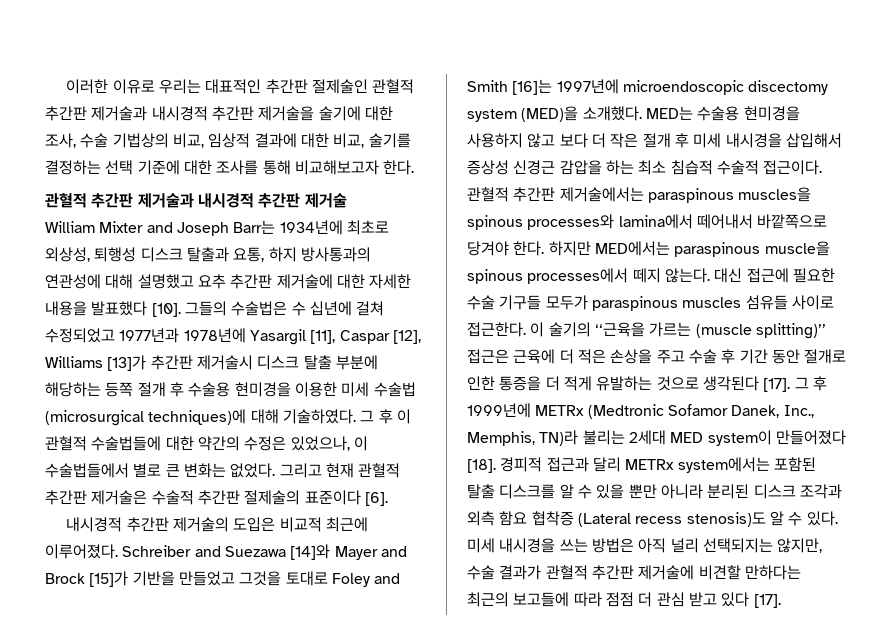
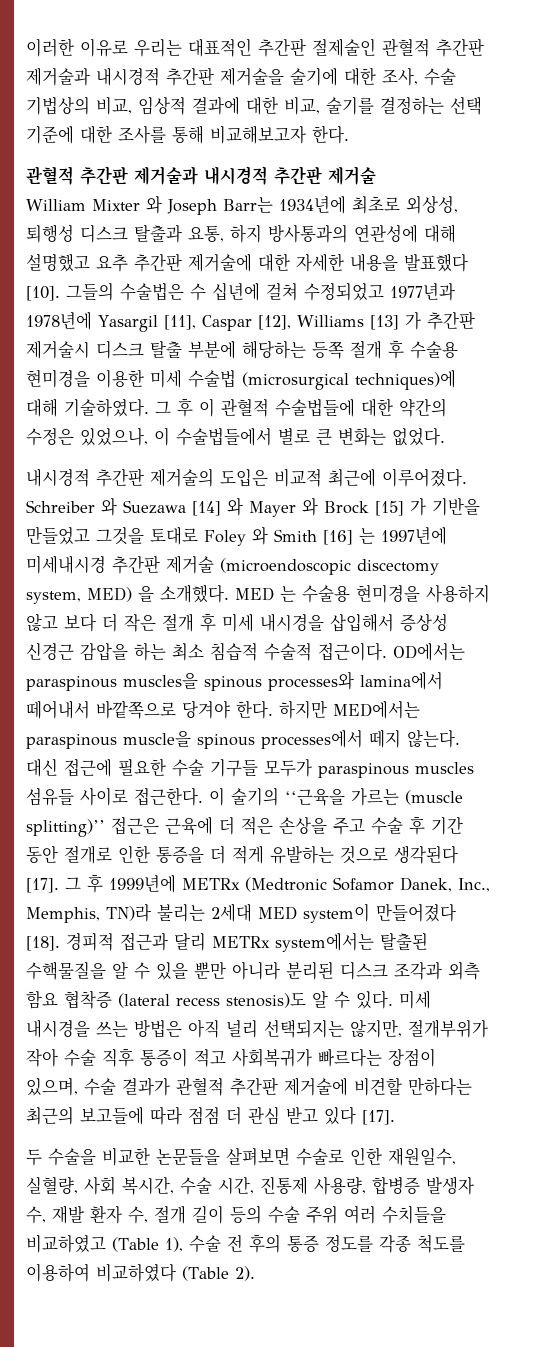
[146,222,173,233] and -> [146,195,162,214] 와
[107,355,147,371] [13]가 -> [369,312,421,330] [13] 가
[279,463,401,478] [45,490,388,506] 그리고 현재 관혈적 추간판 제거술은 수술적 추간판 절제술의 표준이다 [6]. -> (445, 437) none
[194,544,407,560] [45,571,129,587] and Suezawa [14]와 Mayer and Brock [15]가 -> [101,497,426,517] 와 Suezawa [14] 와 Mayer 와 Brock [15] 가
[374,573,401,584] [467,79,829,95] [467,106,693,122] and Smith [16]는 1997년에 microendoscopic discectomy system (MED)을 소개했다. MED는 -> [252,526,447,545] [26,555,439,575] [26,584,296,604] 와 Smith [16] 는 1997년에 미세내시경 추간판 제거술 (microendoscopic discectomy system, MED) 을 소개했다. MED 는
[467,187,644,202] 관혈적 추간판 제거술에서는 -> [393,642,465,661] OD에서는
[773,457,816,472] [467,484,556,499] 포함된 탈출 디스크를 -> [380,933,428,951] [26,961,106,980] 탈출된 수핵물질을
[577,513,631,527] (Lateral -> [118,993,170,1008] (lateral
(823, 545) none -> [408,1019,488,1038] [26,1048,436,1067] [26,1077,78,1096] 절개부위가 작아 수술 직후 통증이 적고 사회복귀가 빠르다는 장점이 있으며,
(781, 601) none -> [26,1147,456,1166] [26,1176,474,1195] [26,1205,446,1224] [26,1234,465,1253] [26,1263,255,1282] // 두 수술을 비교한 논문들을 살펴보면 수술로 인한 재원일수, 실혈량, 사회 복시간, 수술 시간, 진통제 사용량, 합병증 발생자 수, 재발 환자 수, 절개 길이 등의 수술 주위 여러 수치들을 비교하였고 (Table 1), 수술 전 후의 통증 정도를 각종 척도를 이용하여 비교하였다 (Table 2).

